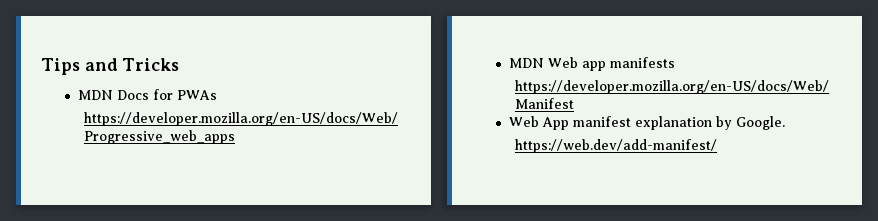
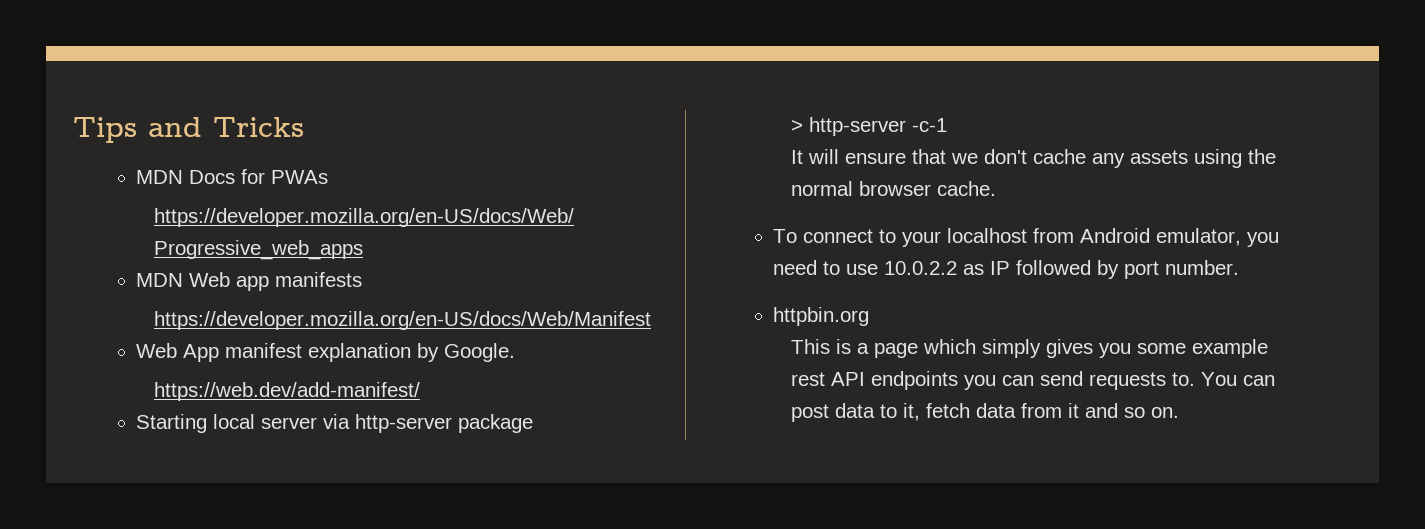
(718, 146) none -> [136,414,534,433] [790,117,947,136] [790,149,1276,168] [790,181,996,196] [773,228,1280,247] [773,260,1240,279] [773,307,870,326] [790,339,1268,358] [790,371,1275,390] [790,403,1179,422] // Starting local server via http-server package // > http-server -c-1 // It will ensure that we don't cache any assets using the normal browser cache. // To connect to your localhost from Android emulator, you need to use 10.0.2.2 as IP followed by port number. // httpbin.org // This is a page which simply gives you some example rest API endpoints you can send requests to. You can post data to it, fetch data from it and so on.

